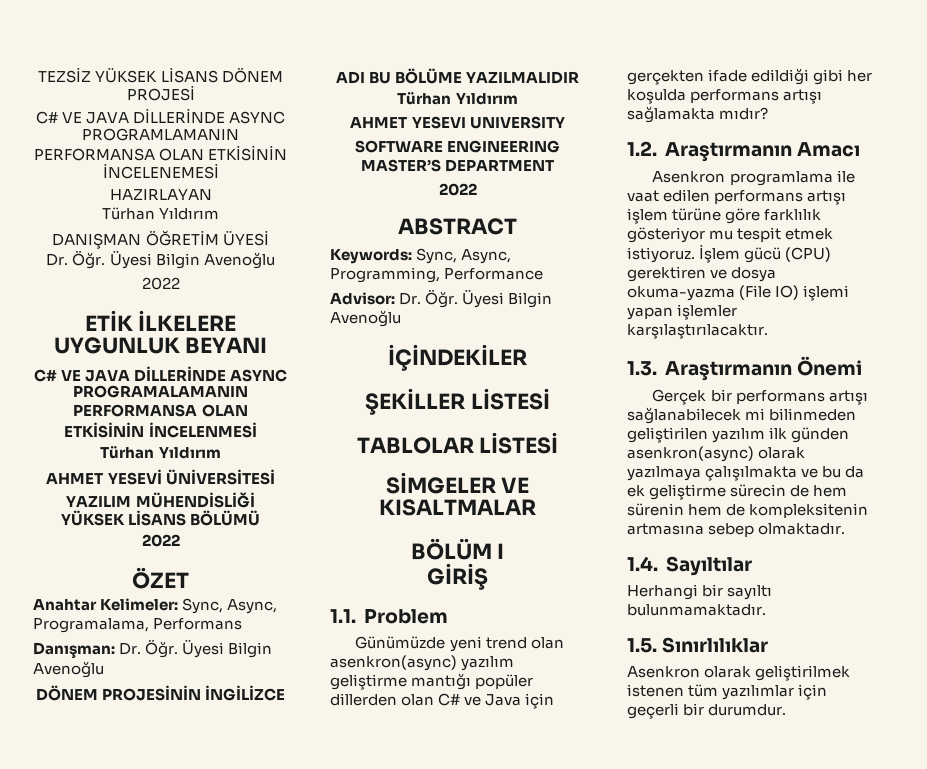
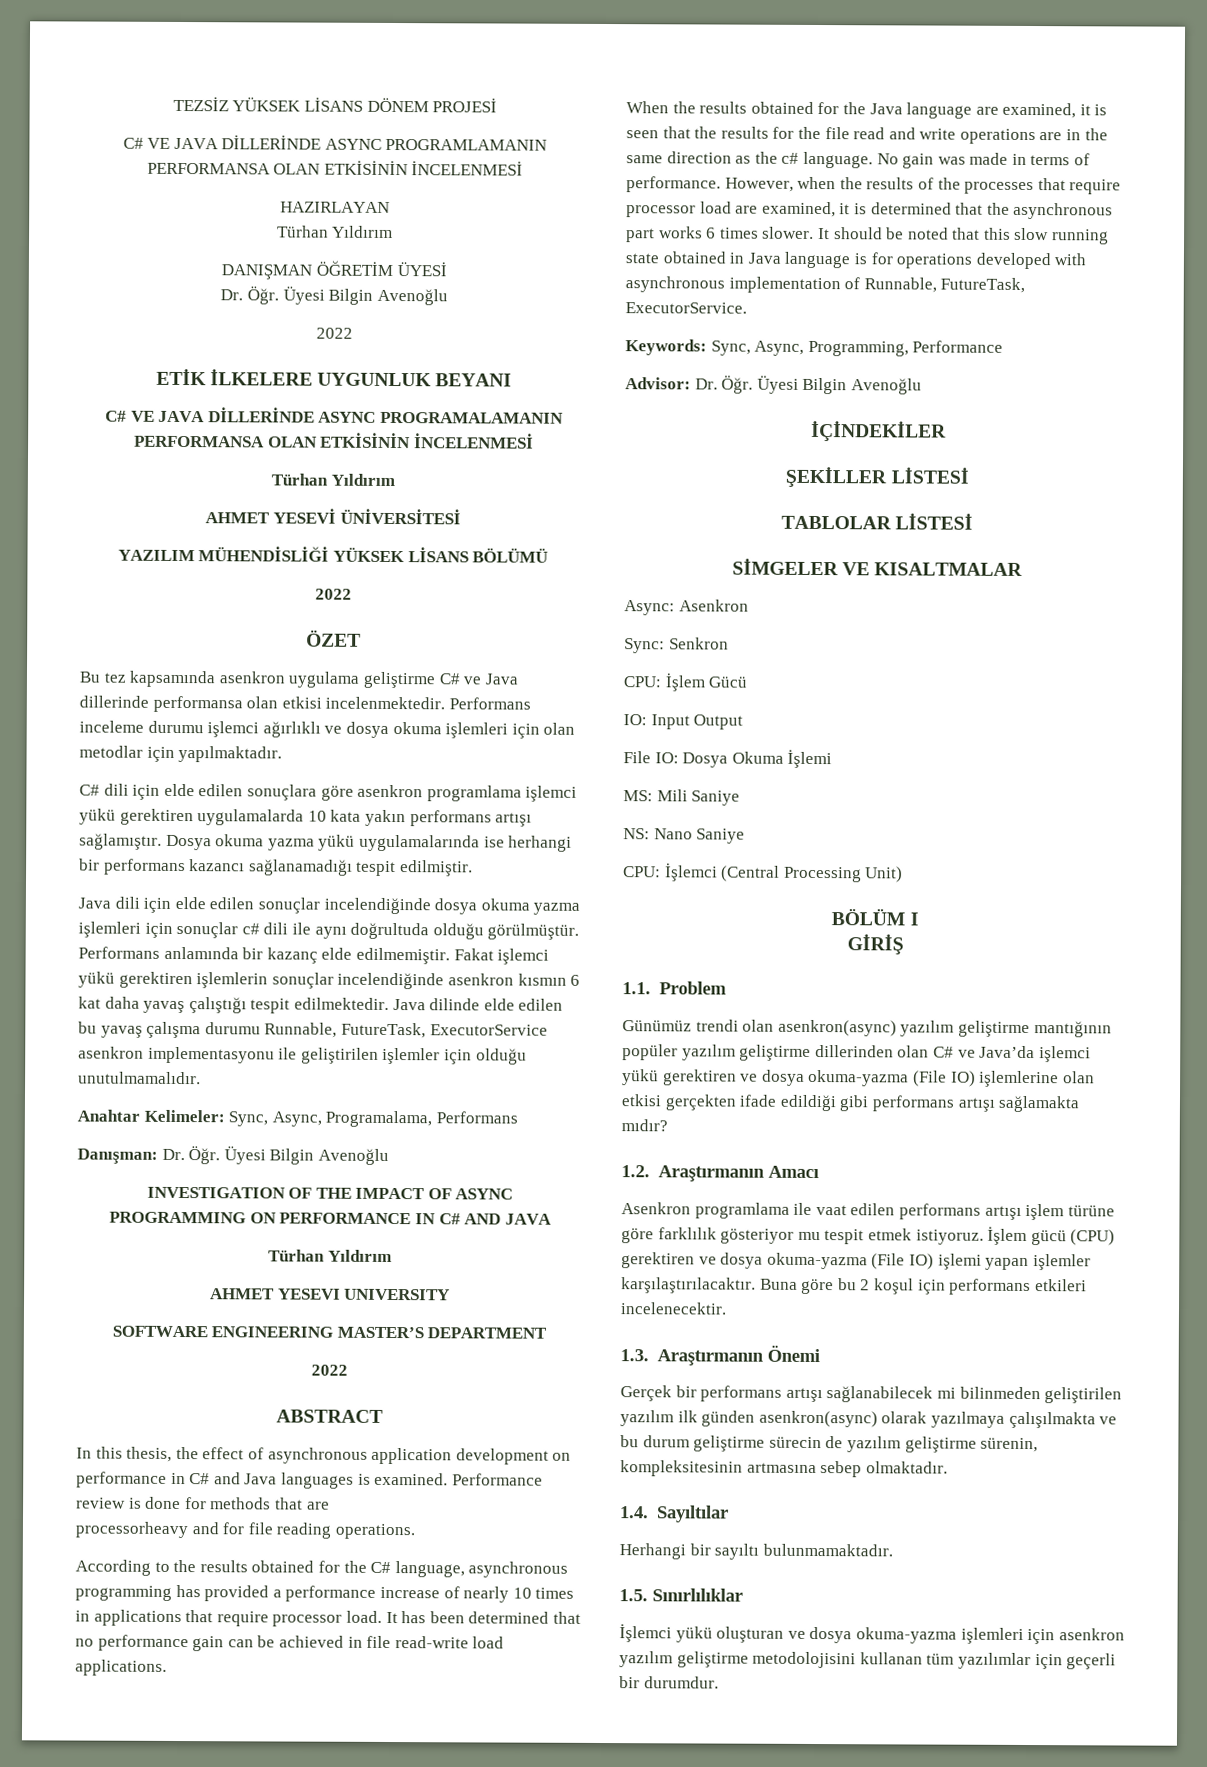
[102,164,219,179] İNCELENEMESİ -> [411,161,524,176] İNCELENMESİ
(189, 578) none -> [79,670,518,689] [79,695,531,713] [79,720,576,739] [79,745,283,763] [79,783,578,802] [79,808,533,827] [79,833,573,852] [79,858,473,877] [78,896,581,915] [78,921,580,940] [78,946,550,965] [78,971,581,990] [78,996,564,1014] [78,1021,548,1039] [78,1046,527,1065] [78,1071,201,1085] // Bu tez kapsamında asenkron uygulama geliştirme C# ve Java dillerinde performansa olan etkisi incelenmektedir. Performans inceleme durumu işlemci ağırlıklı ve dosya okuma işlemleri için olan metodlar için yapılmaktadır. // C# dili için elde edilen sonuçlara göre asenkron programlama işlemci yükü gerektiren uygulamalarda 10 kata yakın performans artışı sağlamıştır. Dosya okuma yazma yükü uygulamalarında ise herhangi bir performans kazancı sağlanamadığı tespit edilmiştir. // Java dili için elde edilen sonuçlar incelendiğinde dosya okuma yazma işlemleri için sonuçlar c# dili ile aynı doğrultuda olduğu görülmüştür. Performans anlamında bir kazanç elde edilmemiştir. Fakat işlemci yükü gerektiren işlemlerin sonuçlar incelendiğinde asenkron kısmın 6 kat daha yavaş çalıştığı tespit edilmektedir. Java dilinde elde edilen bu yavaş çalışma durumu Runnable, FutureTask, ExecutorService asenkron implementasyonu ile geliştirilen işlemler için olduğu unutulmamalıdır.
[35,685,286,701] [335,68,580,84] DÖNEM PROJESİNİN İNGİLİZCE ADI BU BÖLÜME YAZILMALIDIR -> [146,1186,514,1200] [109,1211,552,1225] INVESTIGATION OF THE IMPACT OF ASYNC PROGRAMMING ON PERFORMANCE IN C# AND JAVA
(517, 226) none -> [76,1446,572,1465] [76,1471,543,1489] [76,1496,330,1510] [75,1521,415,1540] [75,1559,569,1578] [75,1584,575,1603] [75,1609,581,1627] [75,1634,505,1652] [75,1659,167,1676] [626,101,1108,119] [626,126,1108,145] [626,151,1091,169] [626,176,1122,195] [626,201,1114,220] [626,226,1110,245] [625,251,1087,270] [625,276,1026,294] [625,302,747,314] // In this thesis, the effect of asynchronous application development on performance in C# and Java languages is examined. Performance review is done for methods that are // processorheavy and for file reading operations. // According to the results obtained for the C# language, asynchronous programming has provided a performance increase of nearly 10 times in applications that require processor load. It has been determined that no performance gain can be achieved in file read-write load applications. // When the results obtained for the Java language are examined, it is seen that the results for the file read and write operations are in the same direction as the c# language. No gain was made in terms of performance. However, when the results of the processes that require processor load are examined, it is determined that the asynchronous part works 6 times slower. It should be noted that this slow running state obtained in Java language is for operations developed with asynchronous implementation of Runnable, FutureTask, ExecutorService.
(536, 507) none -> [624,599,749,616] [624,637,729,654] [623,673,748,692] [623,714,744,730] [623,749,833,769] [623,789,741,806] [623,828,746,844] [623,863,904,883] // Async: Asenkron // Sync: Senkron // CPU: İşlem Gücü // IO: Input Output // File IO: Dosya Okuma İşlemi // MS: Mili Saniye // NS: Nano Saniye // CPU: İşlemci (Central Processing Unit)
[355,636,527,652] Günümüzde yeni trend -> [622,1019,739,1032] Günümüz trendi
[411,673,534,690] [330,693,555,709] mantığı popüler dillerden olan C# ve Java için -> [1033,1021,1112,1038] [622,1044,1091,1063] [622,1069,1095,1088] [621,1094,662,1107] mantığının popüler yazılım geliştirme dillerinden olan C# ve Java’da işlemci yükü gerektiren ve dosya okuma-yazma (File IO) işlemlerine olan etkisi
[847,70,873,82] [627,89,686,104] her koşulda -> (870, 1103) none
(768, 331) none -> [759,1278,1087,1296] [620,1302,727,1315] Buna göre bu 2 koşul için performans etkileri incelenecektir.
[845,466,865,478] [627,485,645,497] da ek -> [642,1435,690,1448] durum
[813,485,848,497] [627,503,869,518] hem sürenin hem de kompleksitenin -> [846,1436,1039,1453] [620,1460,743,1477] yazılım geliştirme sürenin, kompleksitesinin
[627,665,851,681] [627,684,684,697] Asenkron olarak geliştirilmek istenen -> [619,1624,1125,1645] [619,1651,923,1669] İşlemci yükü oluşturan ve dosya okuma-yazma işlemleri için asenkron yazılım geliştirme metodolojisini kullanan

